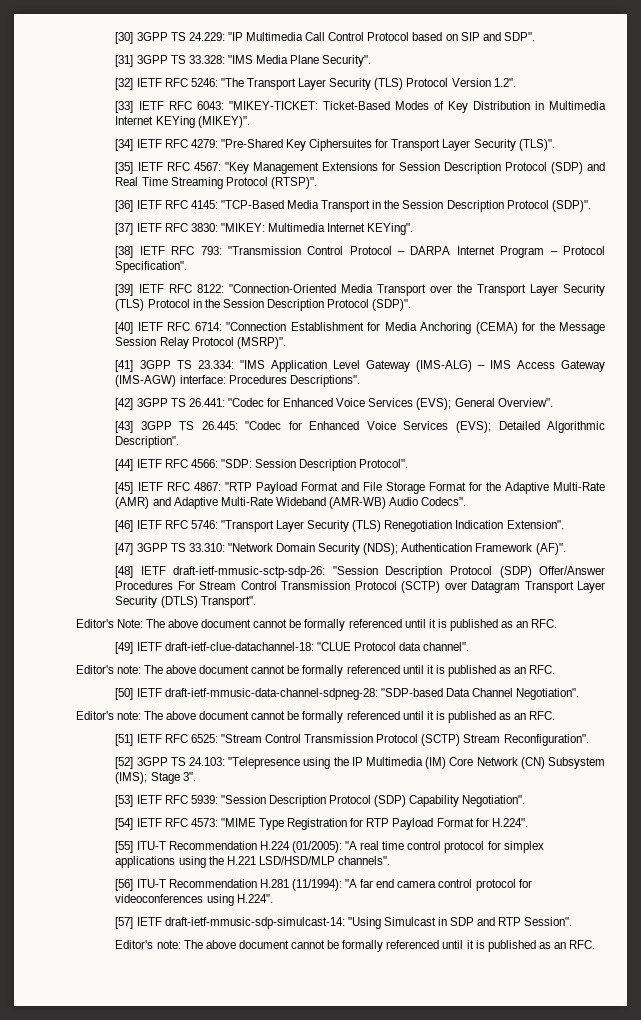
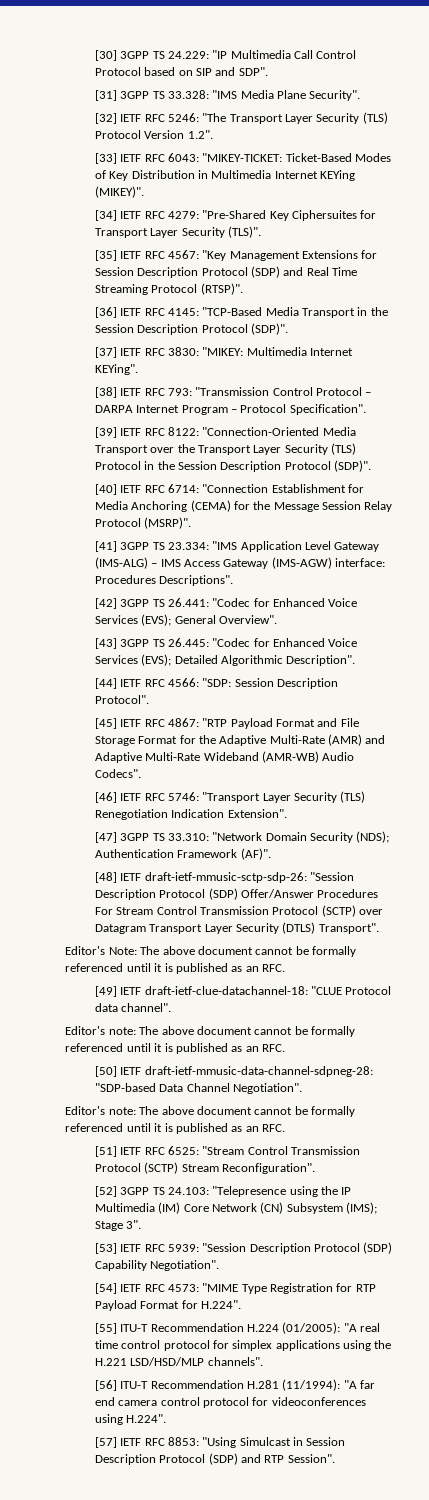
[164,917,345,929] draft-ietf-mmusic-sdp-simulcast-14: -> [144,1437,199,1446] RFC 8853:
[450,917,475,926] SDP -> [306,1437,346,1446] [94,1453,238,1465] Session Description Protocol (SDP)
[115,940,596,952] // Editor's note: The above document cannot be formally referenced until it is published as an RFC. -> (335, 1458) none

